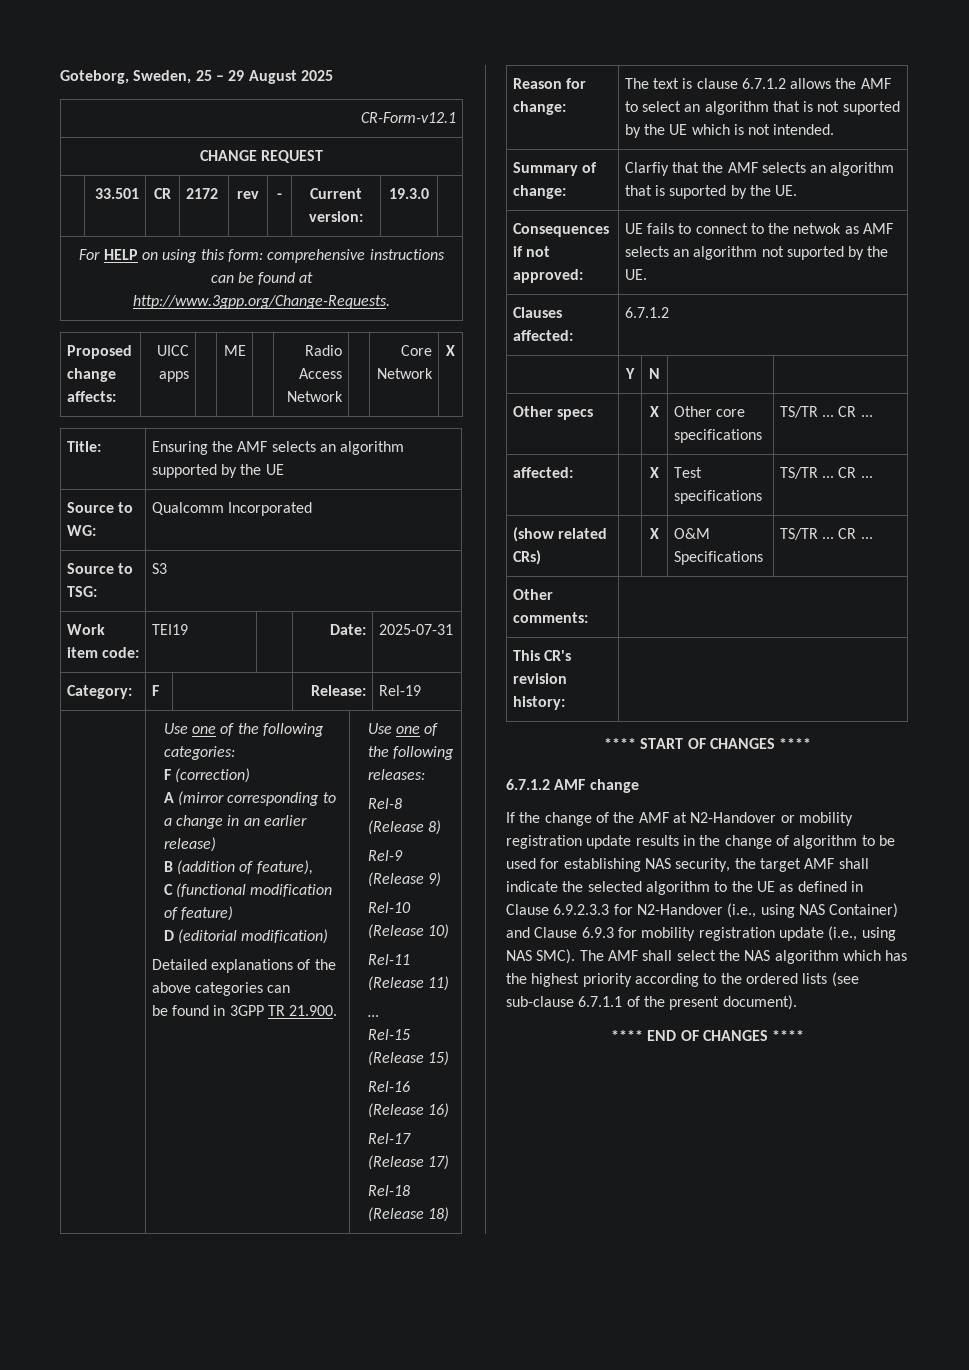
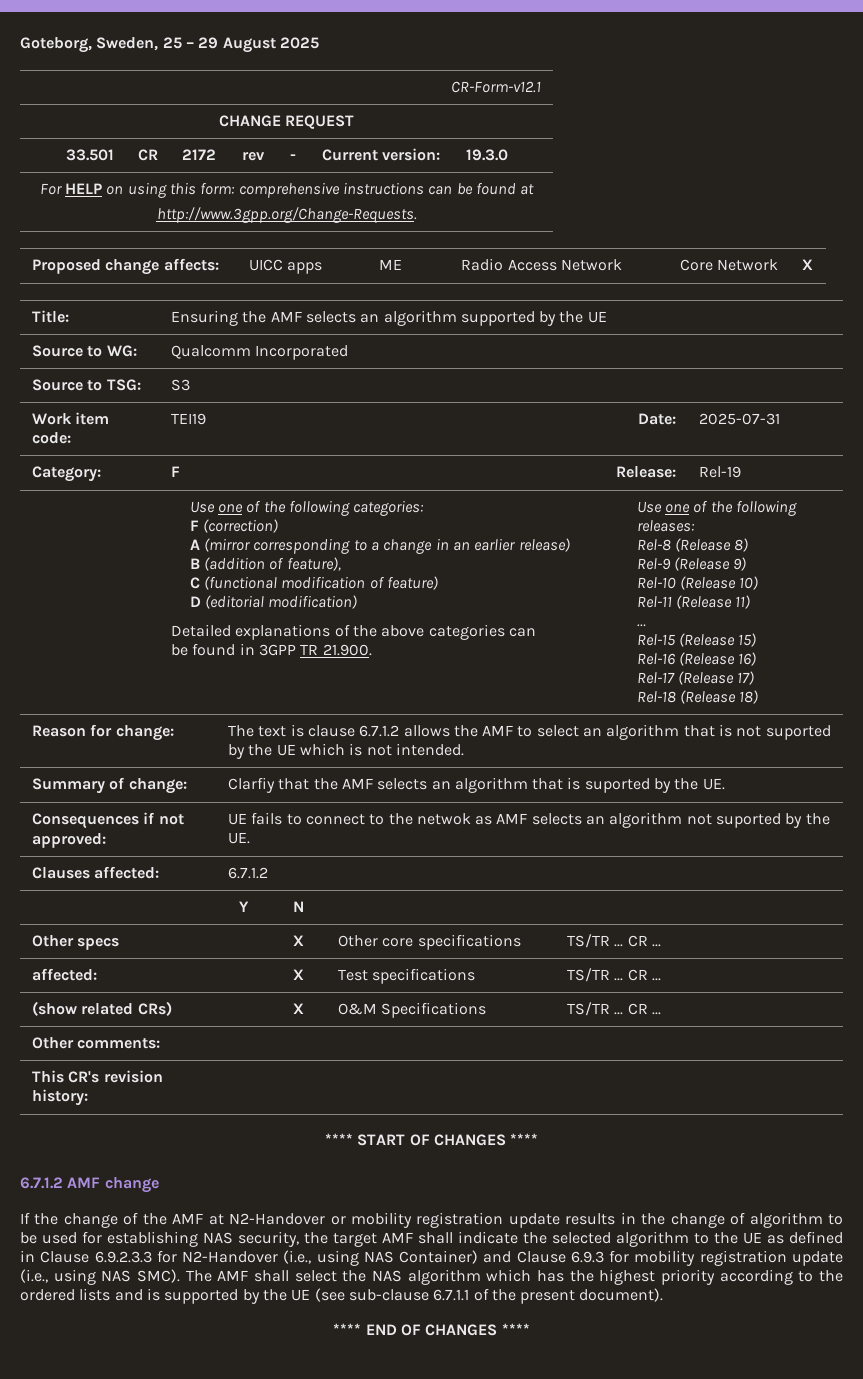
(828, 978) none -> [114,1288,311,1304] and is supported by the UE

